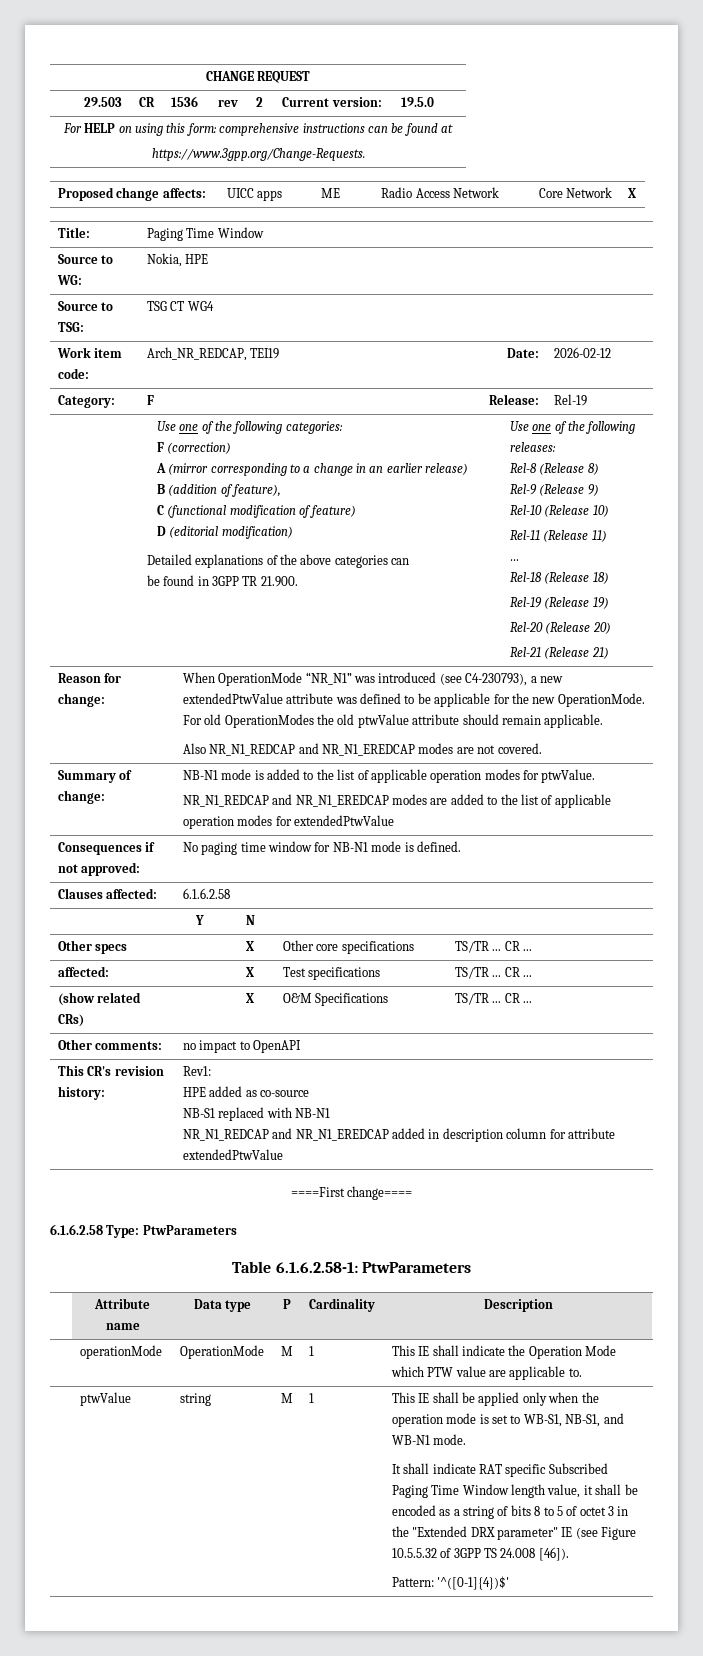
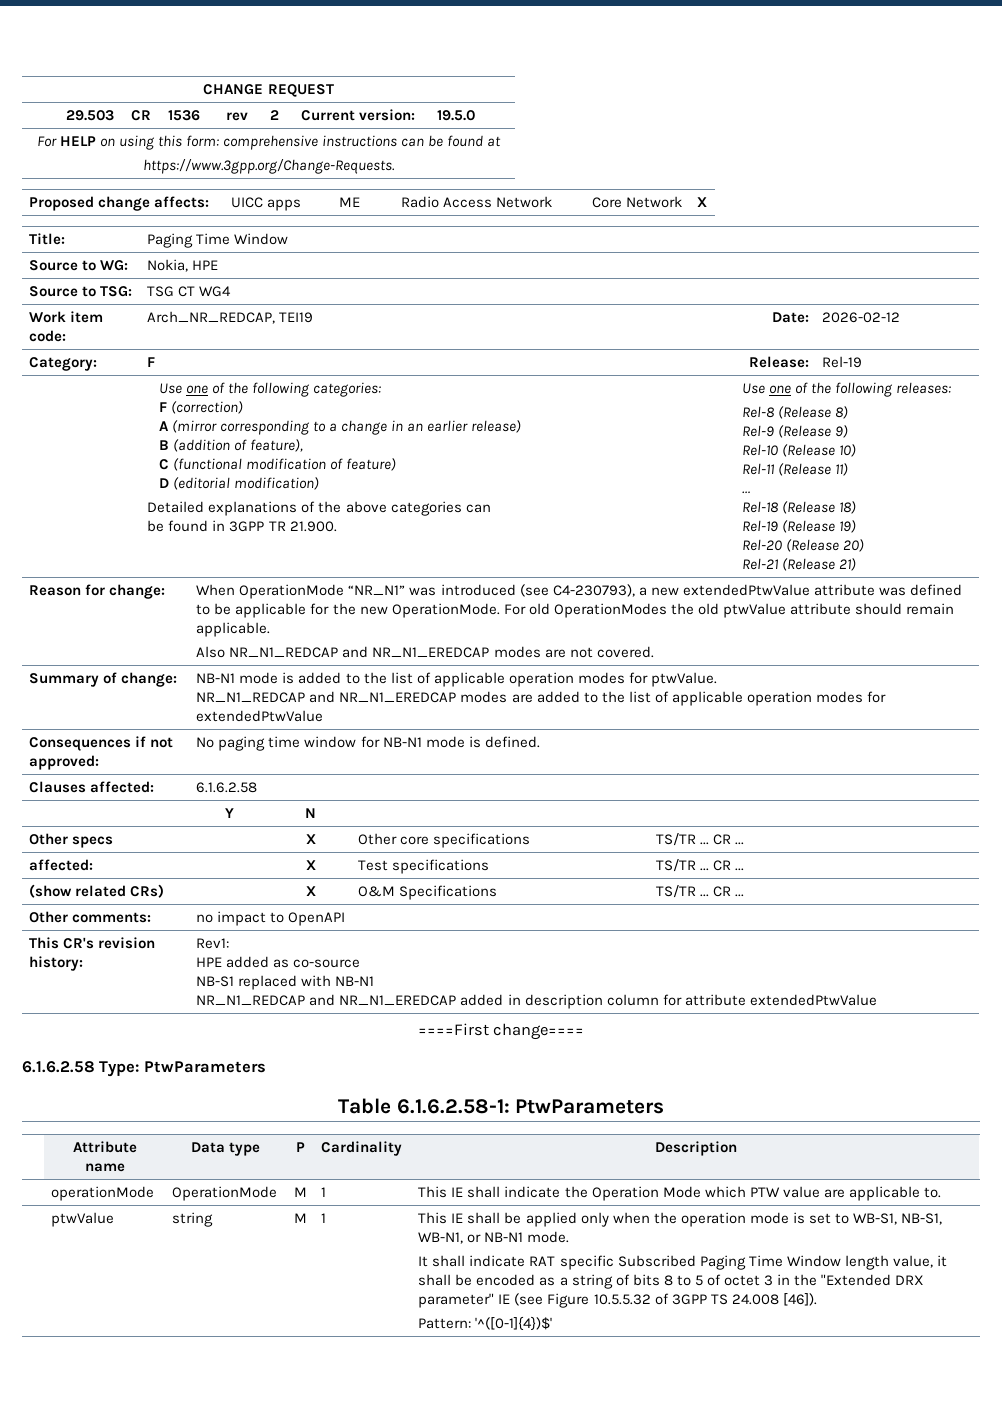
[603,1413,624,1424] [391,1435,430,1445] and WB-N1 -> [418,1232,524,1244] WB-N1, or NB-N1

